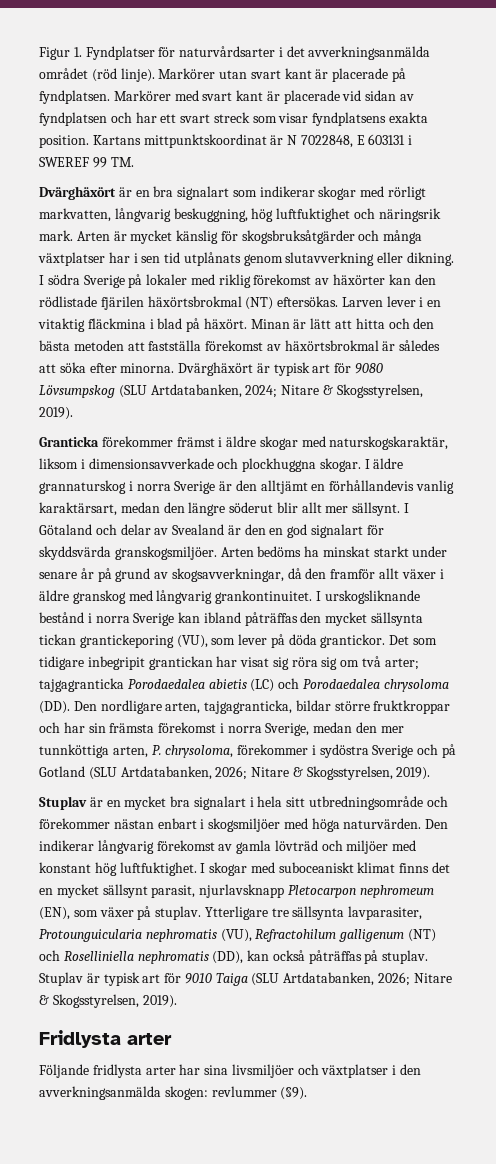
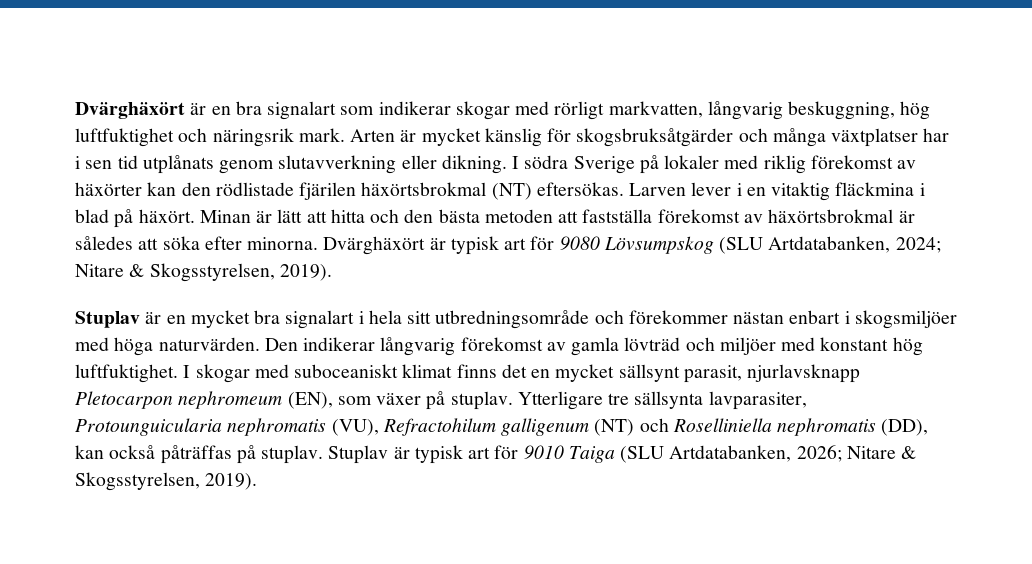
[39,46,431,60] [39,68,407,82] [39,90,415,104] [39,112,429,126] [39,134,413,148] [39,157,134,168] Figur 1. Fyndplatser för naturvårdsarter i det avverkningsanmälda området (röd linje). Markörer utan svart kant är placerade på fyndplatsen. Markörer med svart kant är placerade vid sidan av fyndplatsen och har ett svart streck som visar fyndplatsens exakta position. Kartans mittpunktskoordinat är N 7022848, E 603131 i SWEREF 99 TM. // -> (75, 110) none
[39,436,449,450] [39,458,404,472] [39,480,455,494] [39,502,410,516] [39,524,384,538] [39,546,448,560] [39,568,444,582] [39,590,420,604] [39,612,424,626] [39,634,438,648] [39,656,419,670] [39,678,449,692] [39,700,451,714] [39,722,404,736] [39,744,457,758] [39,766,431,780] // Granticka förekommer främst i äldre skogar med naturskogskaraktär, liksom i dimensionsavverkade och plockhuggna skogar. I äldre grannaturskog i norra Sverige är den alltjämt en förhållandevis vanlig karaktärsart, medan den längre söderut blir allt mer sällsynt. I Götaland och delar av Svealand är den en god signalart för skyddsvärda granskogsmiljöer. Arten bedöms ha minskat starkt under senare år på grund av skogsavverkningar, då den framför allt växer i äldre granskog med långvarig grankontinuitet. I urskogsliknande bestånd i norra Sverige kan ibland påträffas den mycket sällsynta tickan grantickeporing (VU), som lever på döda grantickor. Det som tidigare inbegripit grantickan har visat sig röra sig om två arter; tajgagranticka Porodaedalea abietis (LC) och Porodaedalea chrysoloma (DD). Den nordligare arten, tajgagranticka, bildar större fruktkroppar och har sin främsta förekomst i norra Sverige, medan den mer tunnköttiga arten, P. chrysoloma, förekommer i sydöstra Sverige och på Gotland (SLU Artdatabanken, 2026; Nitare & Skogsstyrelsen, 2019). -> (332, 272) none
[39,1030,172,1048] [39,1064,422,1078] [39,1086,308,1100] // Fridlysta arter // Följande fridlysta arter har sina livsmiljöer och växtplatser i den avverkningsanmälda skogen: revlummer (§9). -> (258, 481) none

